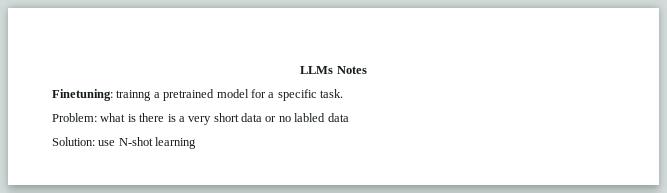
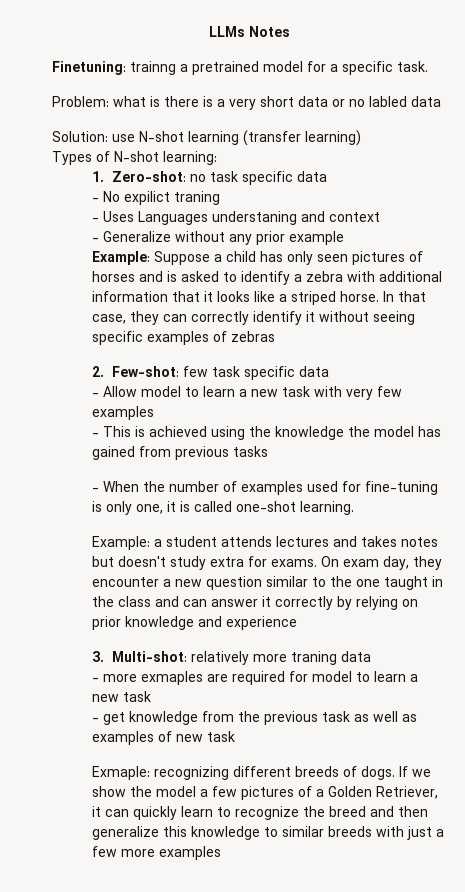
(197, 143) none -> [243,130,361,146] [52,151,217,165] [92,171,328,185] [92,191,221,205] [92,211,381,225] [92,231,345,245] [92,251,424,265] [92,271,443,285] [92,291,427,305] [92,311,416,325] [92,331,276,345] [92,366,330,380] [92,386,403,400] [92,406,155,420] [92,426,442,440] [92,446,269,460] [92,481,439,495] [92,501,355,515] [92,536,439,550] [92,556,443,570] [92,576,444,590] [92,596,419,610] [92,616,298,630] [92,651,372,665] [92,671,419,685] [92,691,152,702] [92,711,418,725] [92,731,236,745] [92,766,432,780] [92,786,439,800] [92,806,429,820] [92,826,445,840] [92,846,222,860] (transfer learning) // Types of N-shot learning: // 1. Zero-shot: no task specific data // - No expilict traning // - Uses Languages understaning and context // - Generalize without any prior example // Example: Suppose a child has only seen pictures of horses and is asked to identify a zebra with additional information that it looks like a striped horse. In that case, they can correctly identify it without seeing specific examples of zebras // 2. Few-shot: few task specific data // - Allow model to learn a new task with very few examples // - This is achieved using the knowledge the model has gained from previous tasks // - When the number of examples used for fine-tuning is only one, it is called one-shot learning. // Example: a student attends lectures and takes notes but doesn't study extra for exams. On exam day, they encounter a new question similar to the one taught in the class and can answer it correctly by relying on prior knowledge and experience // 3. Multi-shot: relatively more traning data // - more exmaples are required for model to learn a new task // - get knowledge from the previous task as well as examples of new task // Exmaple: recognizing different breeds of dogs. If we show the model a few pictures of a Golden Retriever, it can quickly learn to recognize the breed and then generalize this knowledge to similar breeds with just a few more examples

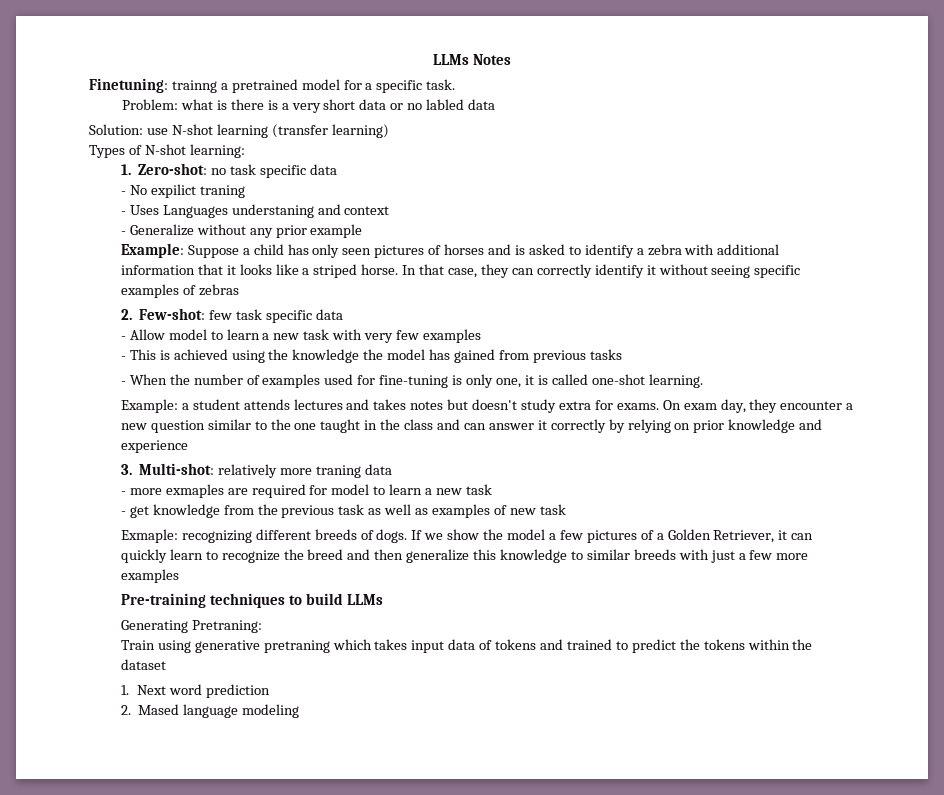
(222, 853) none -> [120,593,383,608] [120,620,262,633] [120,639,813,653] [120,659,166,670] [120,684,270,698] [120,704,299,718] // Pre-training techniques to build LLMs // Generating Pretraning: // Train using generative pretraning which takes input data of tokens and trained to predict the tokens within the dataset // 1. Next word prediction // 2. Mased language modeling

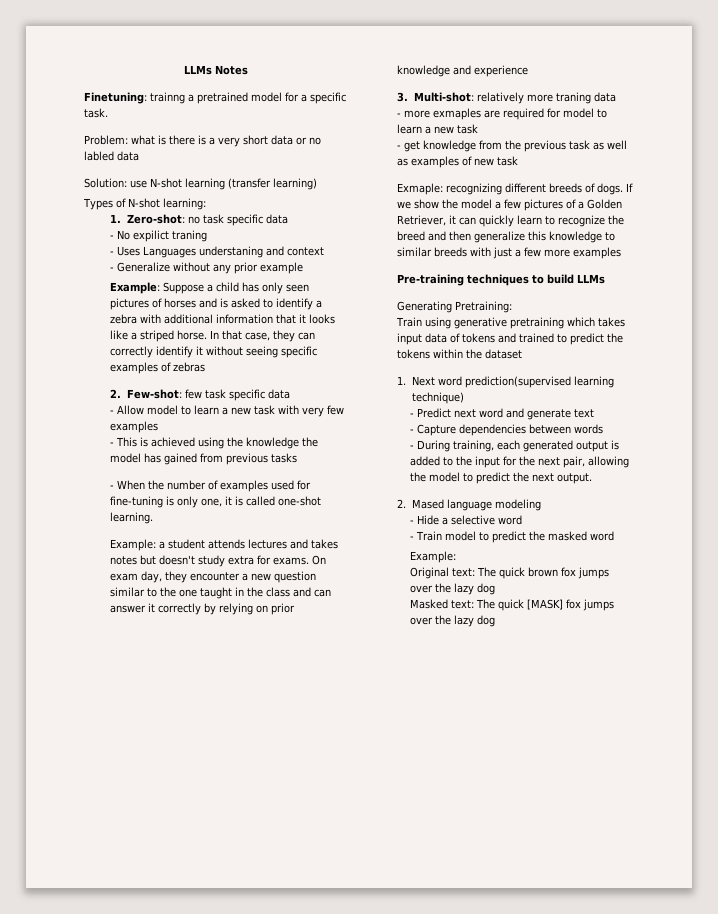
[191,620,262,633] Pretraning: -> [455,301,513,313] Pretraining:
[263,640,330,653] pretraning -> [510,317,565,329] pretraining
[205,684,270,698] [120,704,299,718] prediction // 2. Mased language modeling -> [464,376,614,388] [411,392,464,404] [410,408,595,420] [410,424,604,436] [410,440,620,452] [410,456,630,468] [410,472,593,484] [397,499,541,511] [410,515,523,525] [410,531,615,543] [410,551,457,563] [410,567,610,579] [410,583,496,595] [410,599,615,611] [410,615,496,627] prediction(supervised learning technique) // - Predict next word and generate text // - Capture dependencies between words // - During training, each generated output is added to the input for the next pair, allowing the model to predict the next output. // 2. Mased language modeling // - Hide a selective word // - Train model to predict the masked word // Example: // Original text: The quick brown fox jumps over the lazy dog // Masked text: The quick [MASK] fox jumps over the lazy dog

